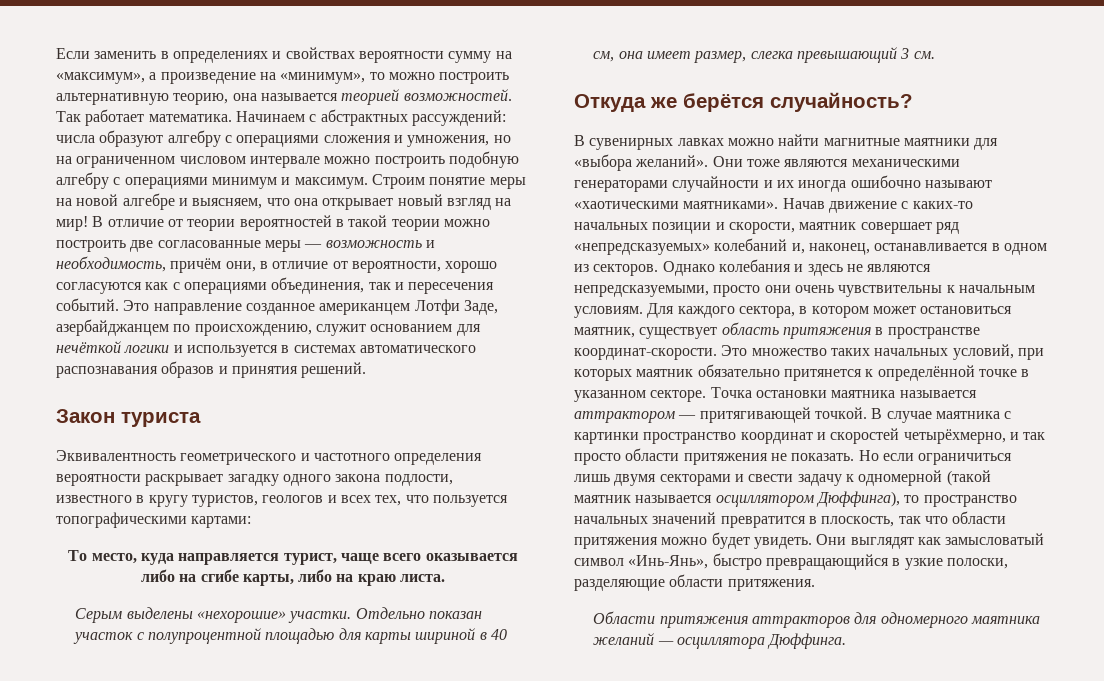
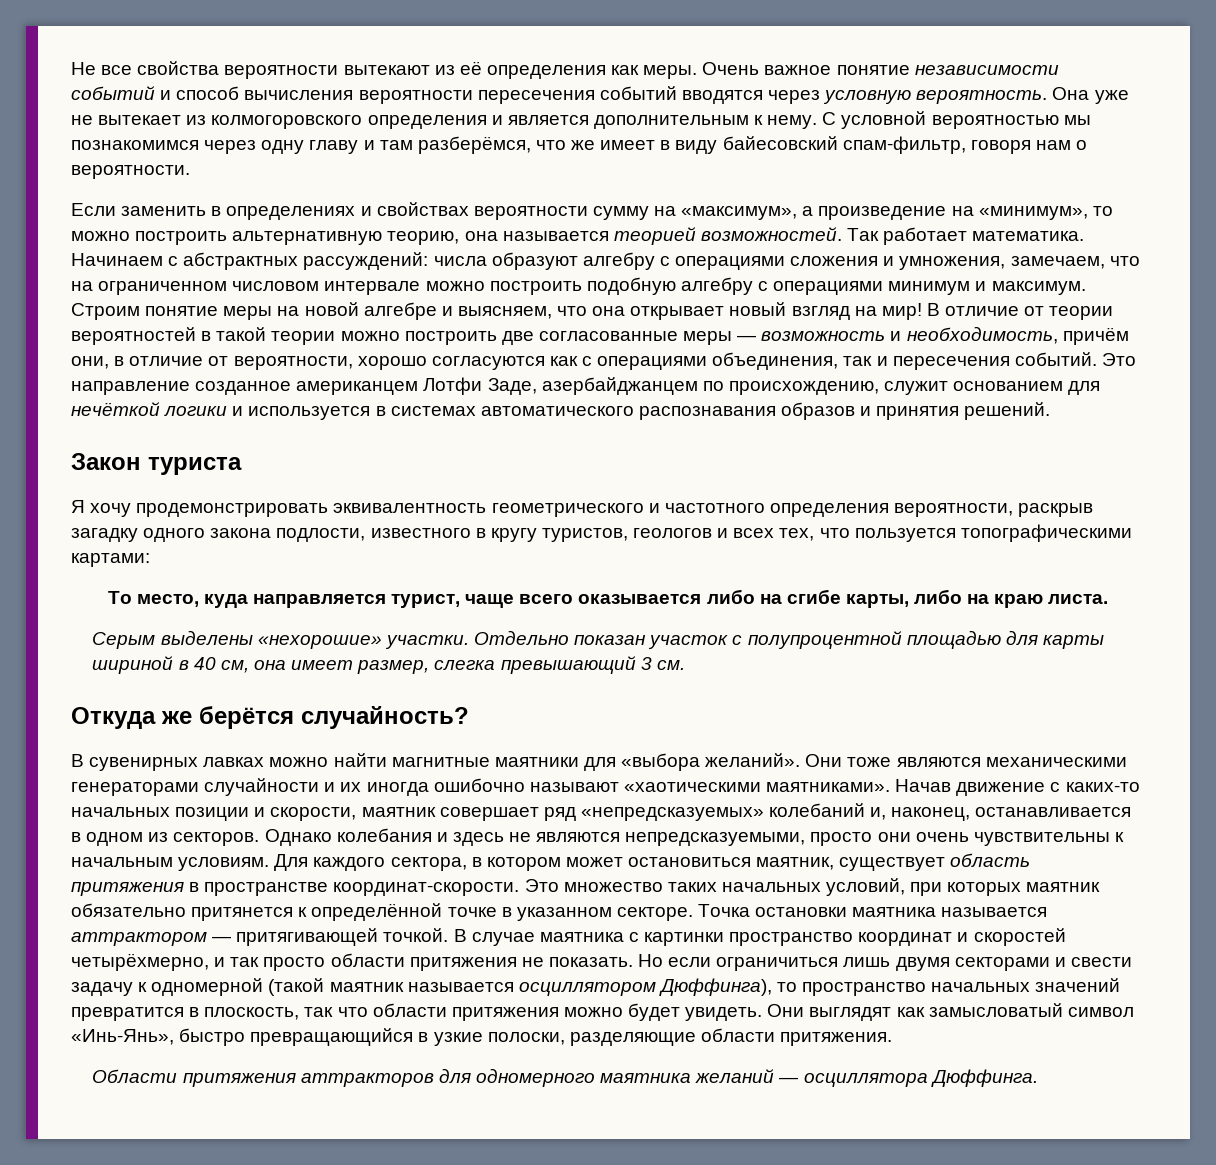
(56, 53) none -> [71,61,1059,79] [71,86,1129,104] [71,111,1091,129] [71,136,1088,154] [71,165,190,179] Не все свойства вероятности вытекают из её определения как меры. Очень важное понятие независимости событий и способ вычисления вероятности пересечения событий вводятся через условную вероятность. Она уже не вытекает из колмогоровского определения и является дополнительным к нему. С условной вероятностью мы познакомимся через одну главу и там разберёмся, что же имеет в виду байесовский спам-фильтр, говоря нам о вероятности. //
[493,135,511,143] но -> [1010,256,1140,269] замечаем, что
[56,450,176,461] Эквивалентность -> [71,500,487,517] Я хочу продемонстрировать эквивалентность
[56,474,224,486] вероятности раскрывает -> [894,503,1094,517] вероятности, раскрыв

